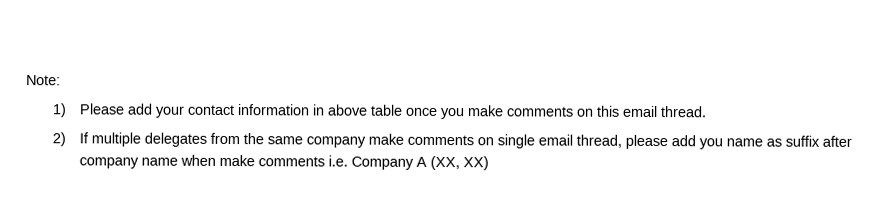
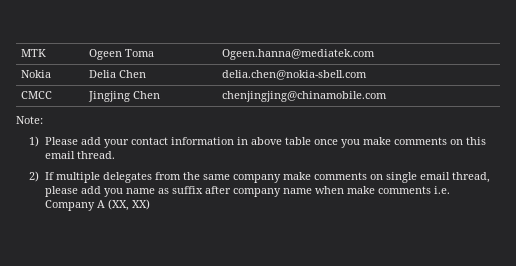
(26, 80) none -> [21,49,47,57] [89,49,155,60] [222,49,376,60] [21,70,52,78] [89,70,147,78] [222,70,368,80] [21,91,53,99] [88,91,161,102] [222,91,388,102] MTK | Ogeen Toma | Ogeen.hanna@mediatek.com // Nokia | Delia Chen | delia.chen@nokia-sbell.com // CMCC | Jingjing Chen | chenjingjing@chinamobile.com //

